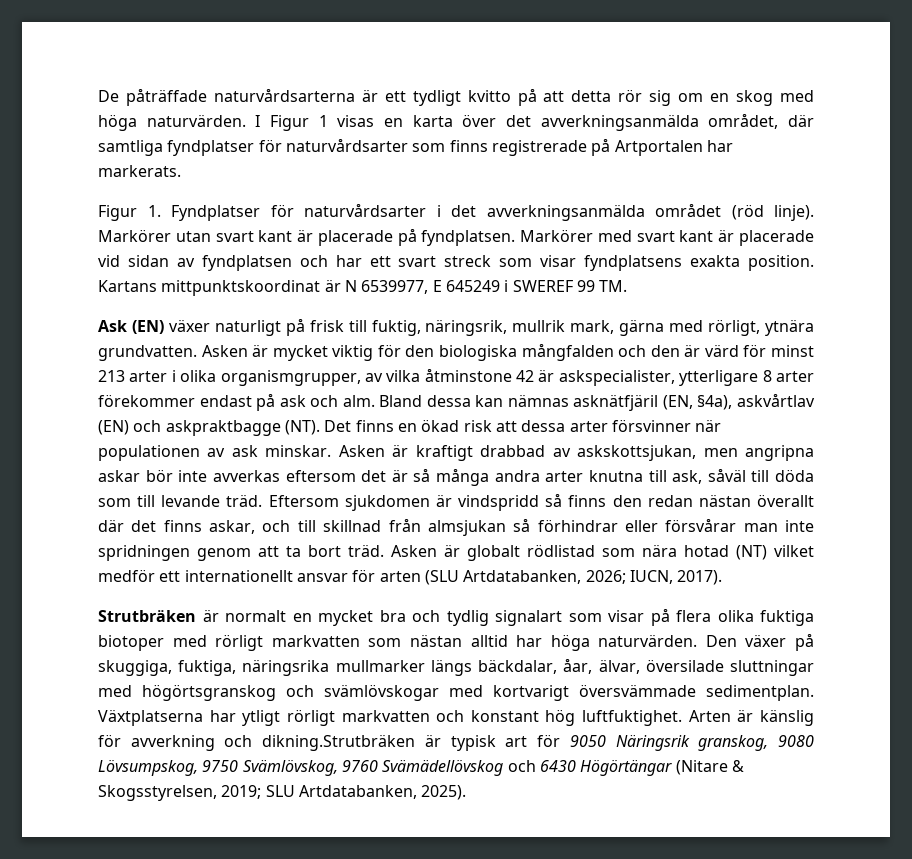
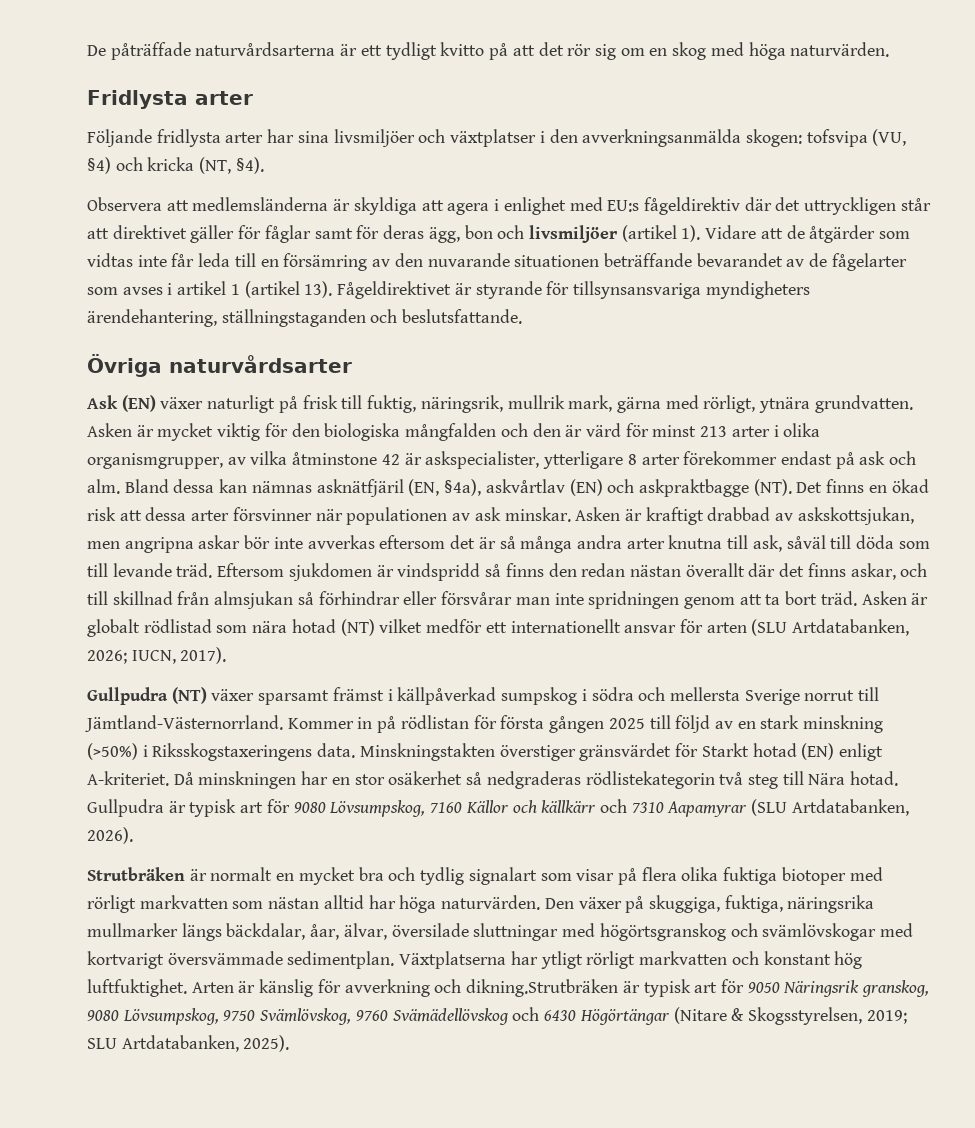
[571,90,612,102] detta -> [538,42,564,56] det
[255,113,814,131] [98,138,733,156] [98,165,181,177] [98,203,814,221] [98,228,814,246] [98,255,814,271] [98,279,628,296] I Figur 1 visas en karta över det avverkningsanmälda området, där samtliga fyndplatser för naturvårdsarter som finns registrerade på Artportalen har markerats. // Figur 1. Fyndplatser för naturvårdsarter i det avverkningsanmälda området (röd linje). Markörer utan svart kant är placerade på fyndplatsen. Markörer med svart kant är placerade vid sidan av fyndplatsen och har ett svart streck som visar fyndplatsens exakta position. Kartans mittpunktskoordinat är N 6539977, E 645249 i SWEREF 99 TM. -> [87,90,253,109] [87,129,907,147] [87,157,264,174] [87,197,931,215] [87,225,911,243] [87,253,907,271] [87,281,810,299] [87,309,523,327] [87,354,352,377] // Fridlysta arter // Följande fridlysta arter har sina livsmiljöer och växtplatser i den avverkningsanmälda skogen: tofsvipa (VU, §4) och kricka (NT, §4). // Observera att medlemsländerna är skyldiga att agera i enlighet med EU:s fågeldirektiv där det uttryckligen står att direktivet gäller för fåglar samt för deras ägg, bon och livsmiljöer (artikel 1). Vidare att de åtgärder som vidtas inte får leda till en försämring av den nuvarande situationen beträffande bevarandet av de fågelarter som avses i artikel 1 (artikel 13). Fågeldirektivet är styrande för tillsynsansvariga myndigheters ärendehantering, ställningstaganden och beslutsfattande. // Övriga naturvårdsarter
(723, 577) none -> [87,687,880,705] [85,715,884,733] [87,743,883,761] [87,771,899,789] [87,799,909,817] [87,827,133,844] // Gullpudra (NT) växer sparsamt främst i källpåverkad sumpskog i södra och mellersta Sverige norrut till Jämtland-Västernorrland. Kommer in på rödlistan för första gången 2025 till följd av en stark minskning (>50%) i Riksskogstaxeringens data. Minskningstakten överstiger gränsvärdet för Starkt hotad (EN) enligt A-kriteriet. Då minskningen har en stor osäkerhet så nedgraderas rödlistekategorin två steg till Nära hotad. Gullpudra är typisk art för 9080 Lövsumpskog, 7160 Källor och källkärr och 7310 Aapamyrar (SLU Artdatabanken, 2026).

